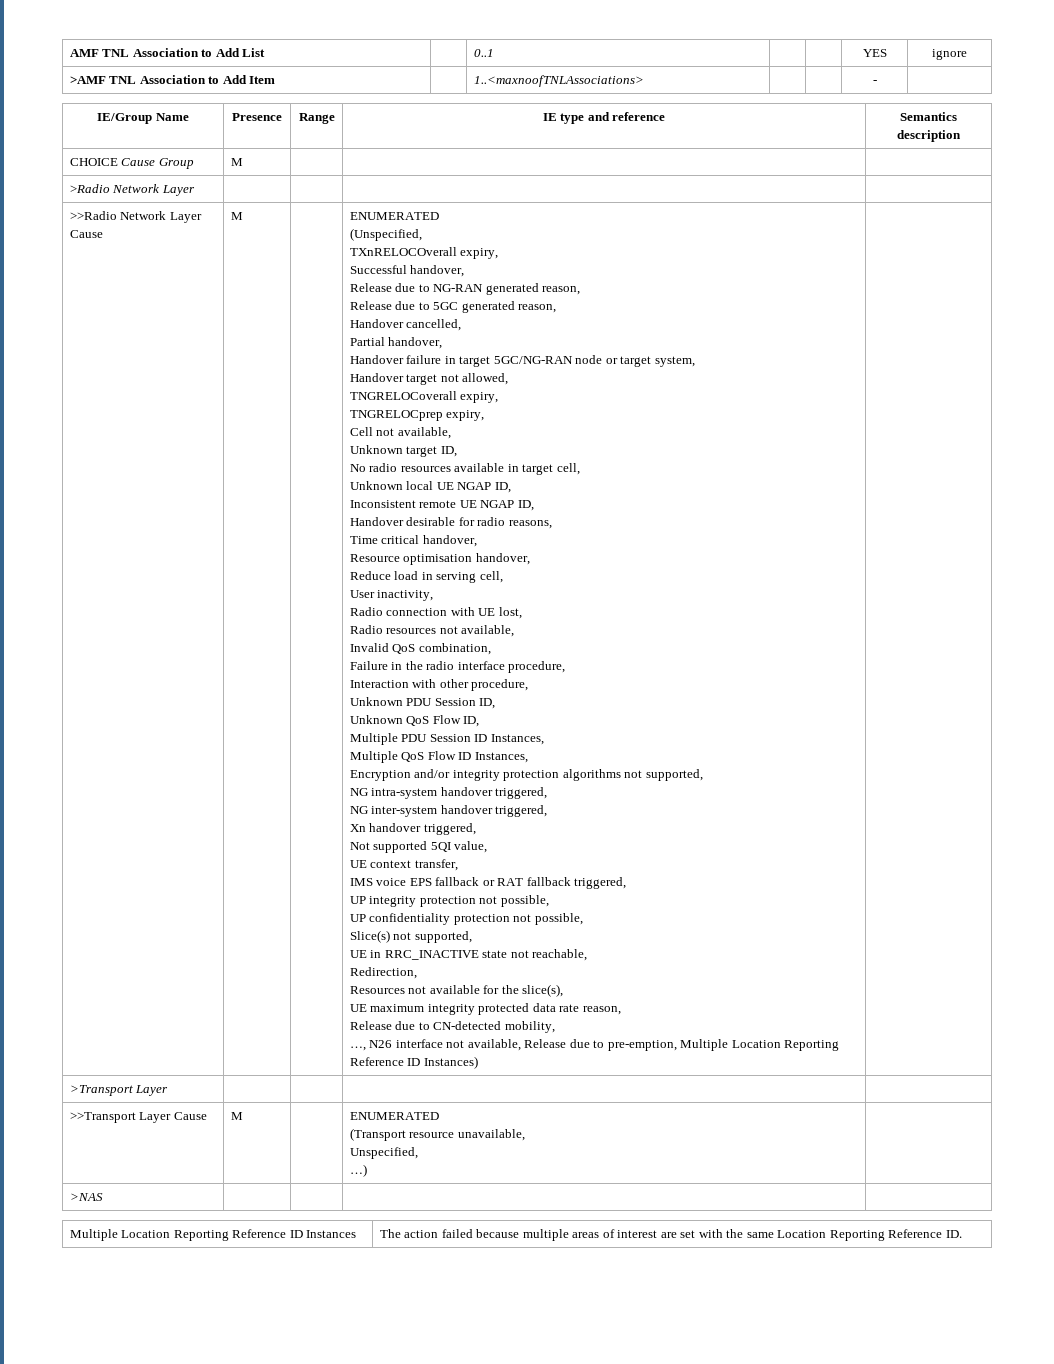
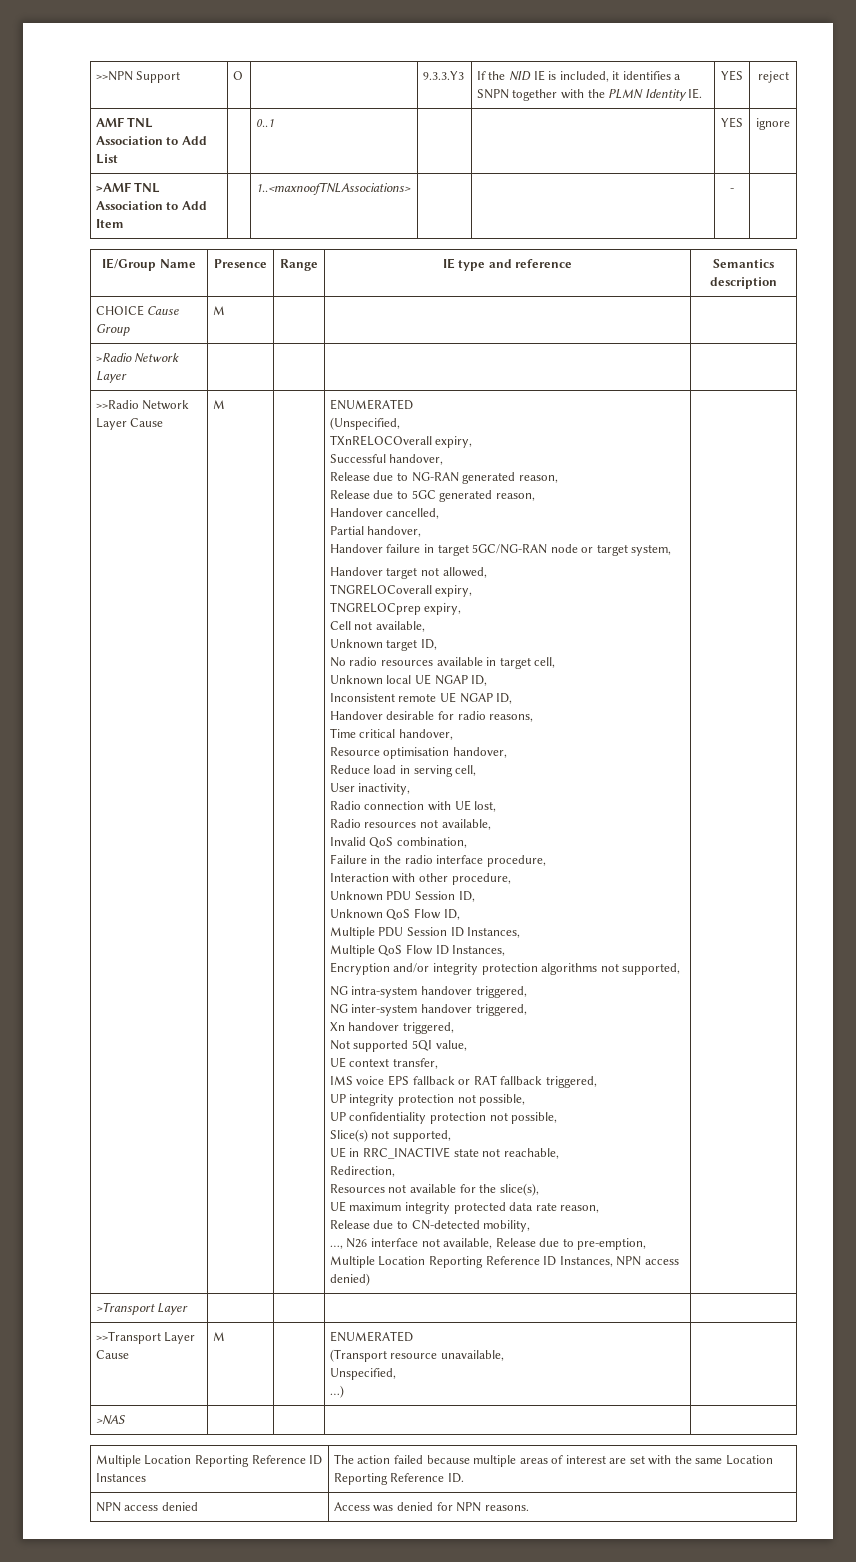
(69, 53) none -> [95,71,181,83] [232,71,243,80] [422,71,464,80] [476,70,682,82] [476,88,703,101] [721,70,743,81] [757,71,789,83] >>NPN Support | O | | 9.3.3.Y3 | If the NID IE is included, it identifies a SNPN together with the PLMN Identity IE. | YES | reject //
[423,1056,478,1069] Instances) -> [559,1256,679,1267] [329,1273,370,1286] Instances, NPN access denied)
(962, 1234) none -> [95,1502,198,1512] [333,1502,529,1512] // NPN access denied | Access was denied for NPN reasons.

